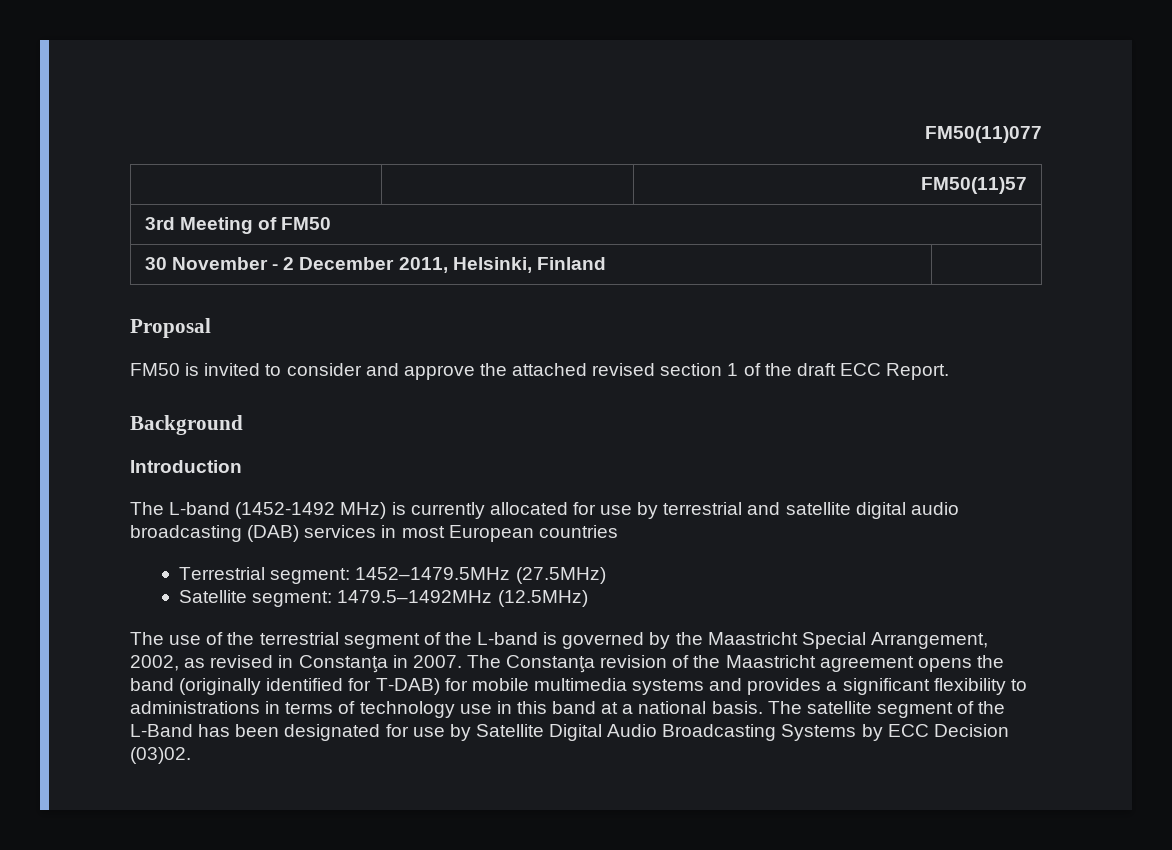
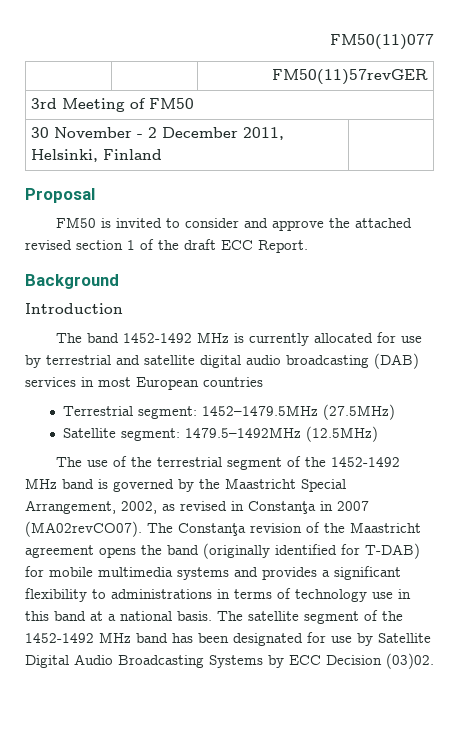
[921,177,1028,194] FM50(11)57 -> [272,69,429,85] FM50(11)57revGER
[169,502,387,519] L-band (1452-1492 MHz) -> [87,332,230,343] band 1452-1492 MHz
[477,632,539,645] L-band -> [331,457,401,467] [25,478,94,489] 1452-1492 MHz band
[412,655,462,668] 2007. -> [337,501,369,511] [25,521,142,537] 2007 (MA02revCO07).
[130,724,193,737] L-Band -> [25,632,168,643] 1452-1492 MHz band

